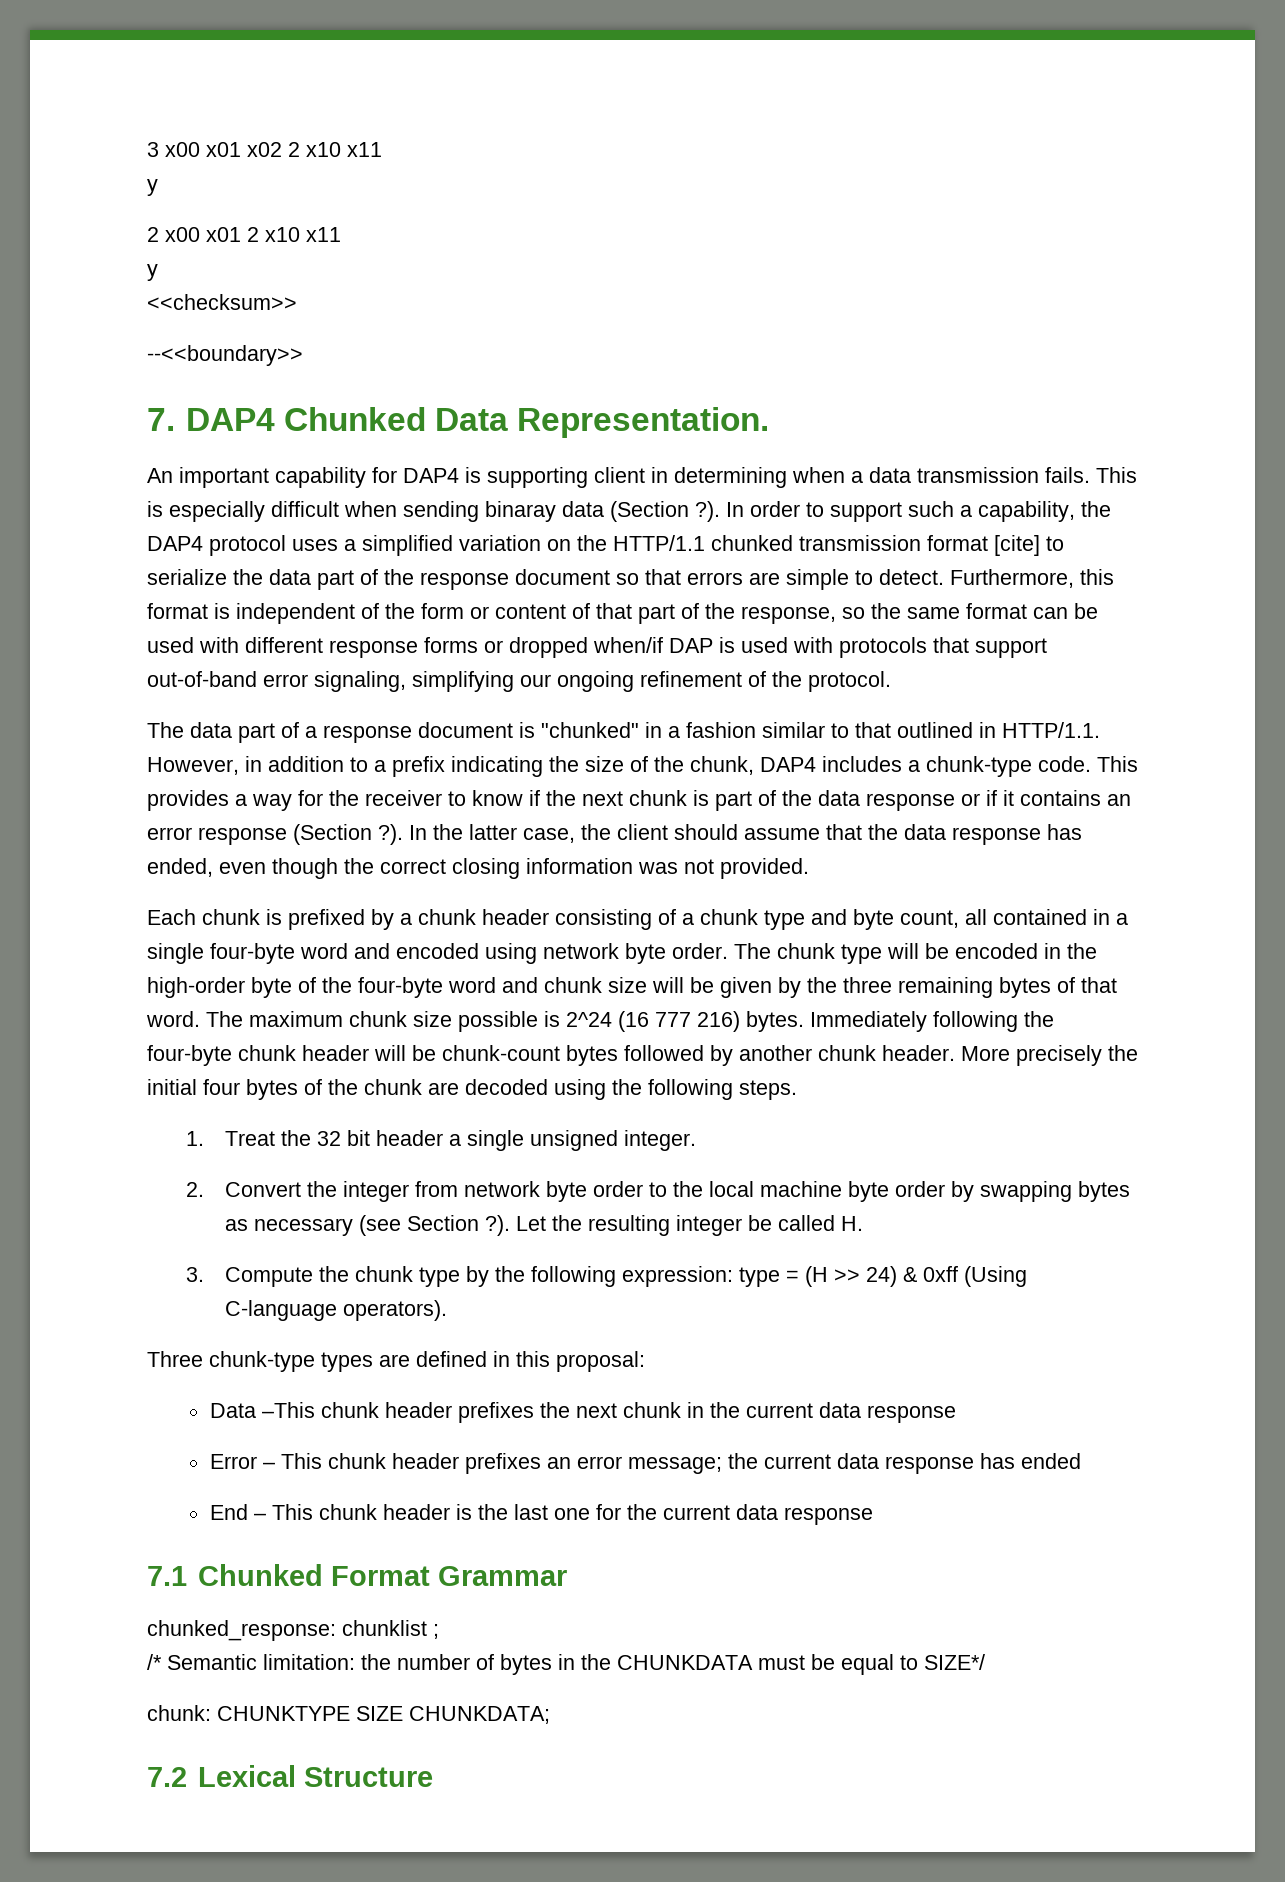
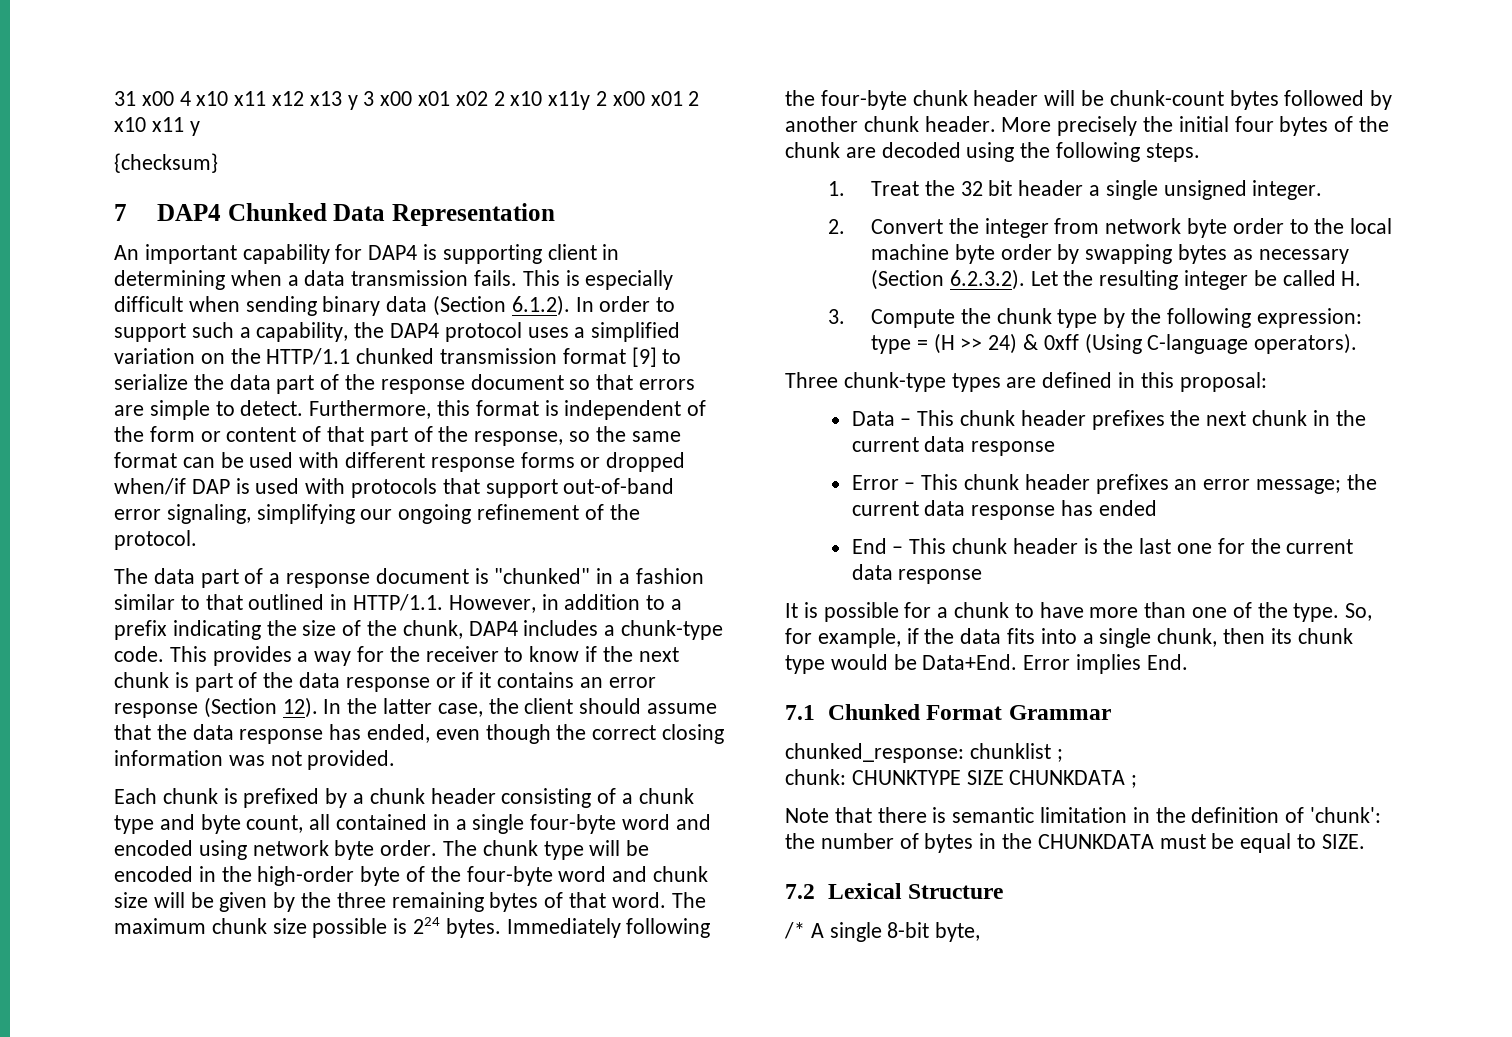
(147, 149) none -> [114,91,358,110] 31 x00 4 x10 x11 x12 x13 y
[347,142,382,157] [147,179,158,196] x11 // y // -> [548,91,591,110] x11y
[147,264,158,281] [147,294,297,310] [147,345,303,366] [147,408,175,431] // y // <<checksum>> // --<<boundary>> // 7. -> [189,121,200,136] [114,153,218,173] [114,204,127,221] y // {checksum} // 7
[517,407,770,438] Representation. -> [392,203,556,226] Representation
[485,501,556,522] binaray -> [322,296,381,316] binary
[695,501,720,522] ?). -> [511,295,570,316] 6.1.2).
[994,535,1040,556] [cite] -> [631,347,657,367] [9]
[378,824,403,845] ?). -> [282,697,318,718] 12).
[566,1011,740,1032] 2^24 (16 777 216) -> [413,917,441,934] 224
[359,1215,511,1236] (see Section ?). -> [870,269,1025,290] (Section 6.2.3.2).
[261,1402,315,1418] –This -> [900,410,955,426] – This
(873, 1516) none -> [785,602,1373,622] [785,628,1353,648] [785,654,1188,674] // It is possible for a chunk to have more than one of the type. So, for example, if the data fits into a single chunk, then its chunk type would be Data+End. Error implies End.
[147,1654,355,1670] /* Semantic limitation: -> [785,769,1138,788] [785,807,1382,823] chunk: CHUNKTYPE SIZE CHUNKDATA ; // Note that there is semantic limitation in the definition of 'chunk':
[924,1654,985,1670] [147,1705,550,1724] [147,1765,433,1787] SIZE*/ // chunk: CHUNKTYPE SIZE CHUNKDATA; // 7.2 Lexical Structure -> [1321,834,1365,849] [785,883,1004,899] [784,922,981,942] SIZE. // 7.2 Lexical Structure // /* A single 8-bit byte,

